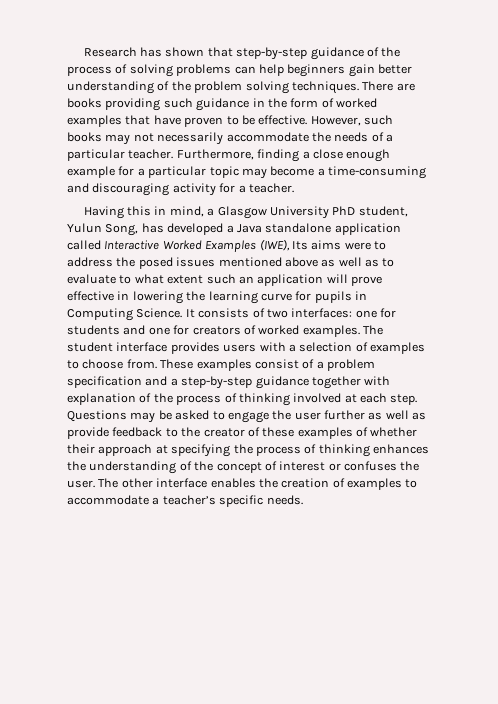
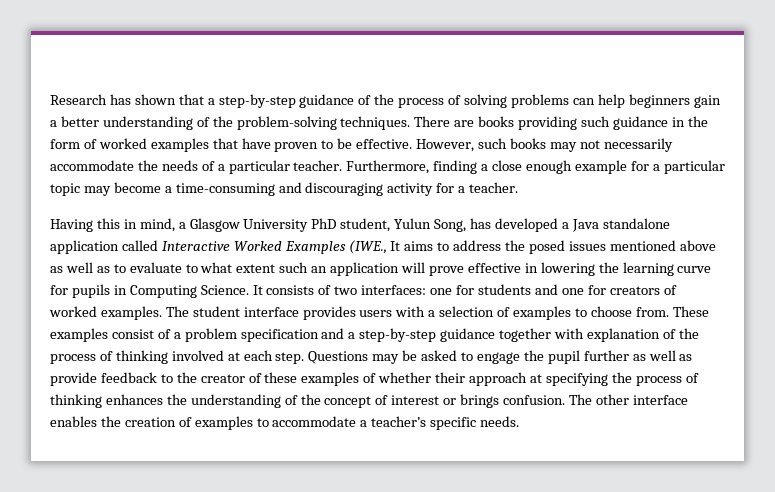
(233, 52) none -> [207,98,215,105] a
(375, 70) none -> [50,120,57,127] a
[194,81,289,94] problem solving -> [236,116,337,130] problem-solving
[259,239,371,251] (IWE), Its aims were -> [348,240,434,254] (IWE., It aims
[294,412,321,420] user -> [547,350,580,364] pupil
[344,461,420,471] [67,480,95,488] confuses the user. -> [460,394,566,408] brings confusion.

